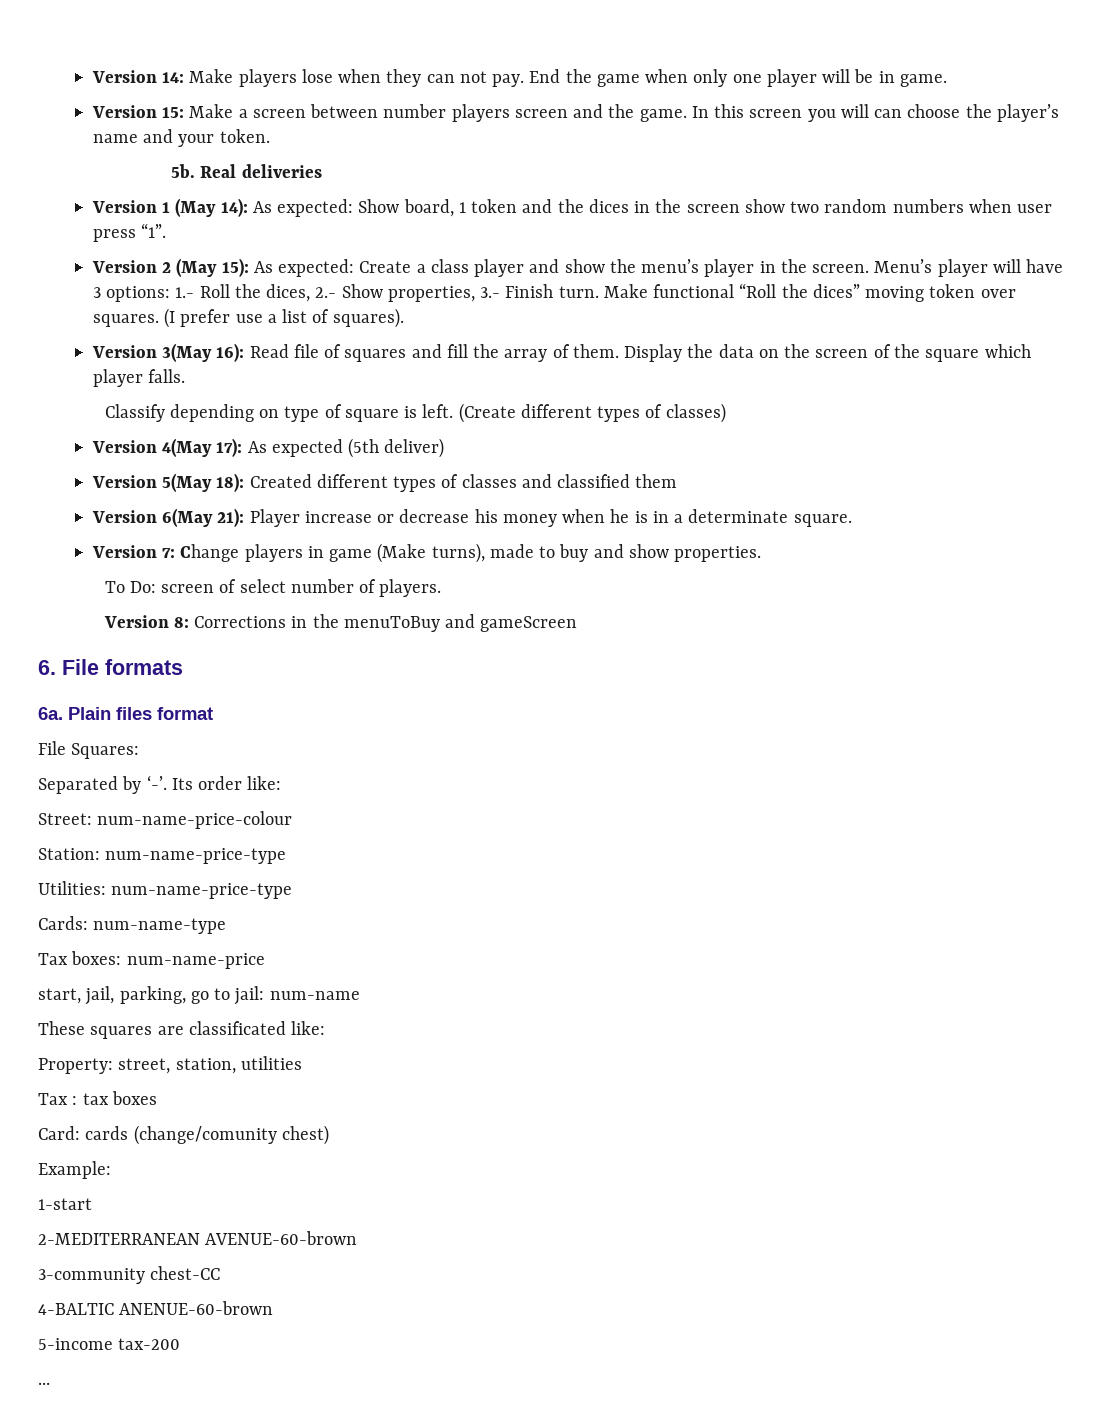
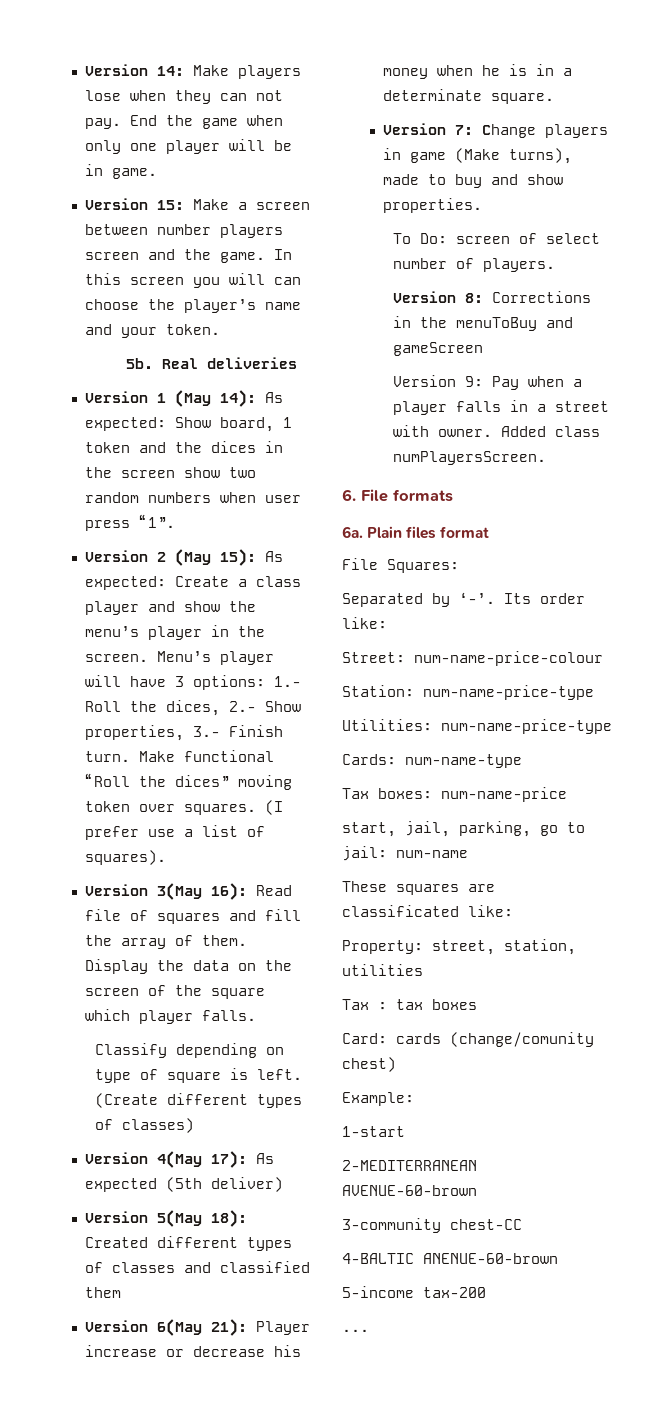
(578, 624) none -> [392,375,582,390] [392,400,609,415] [392,425,600,437] [392,451,546,465] // Version 9: Pay when a player falls in a street with owner. Added class numPlayersScreen.

